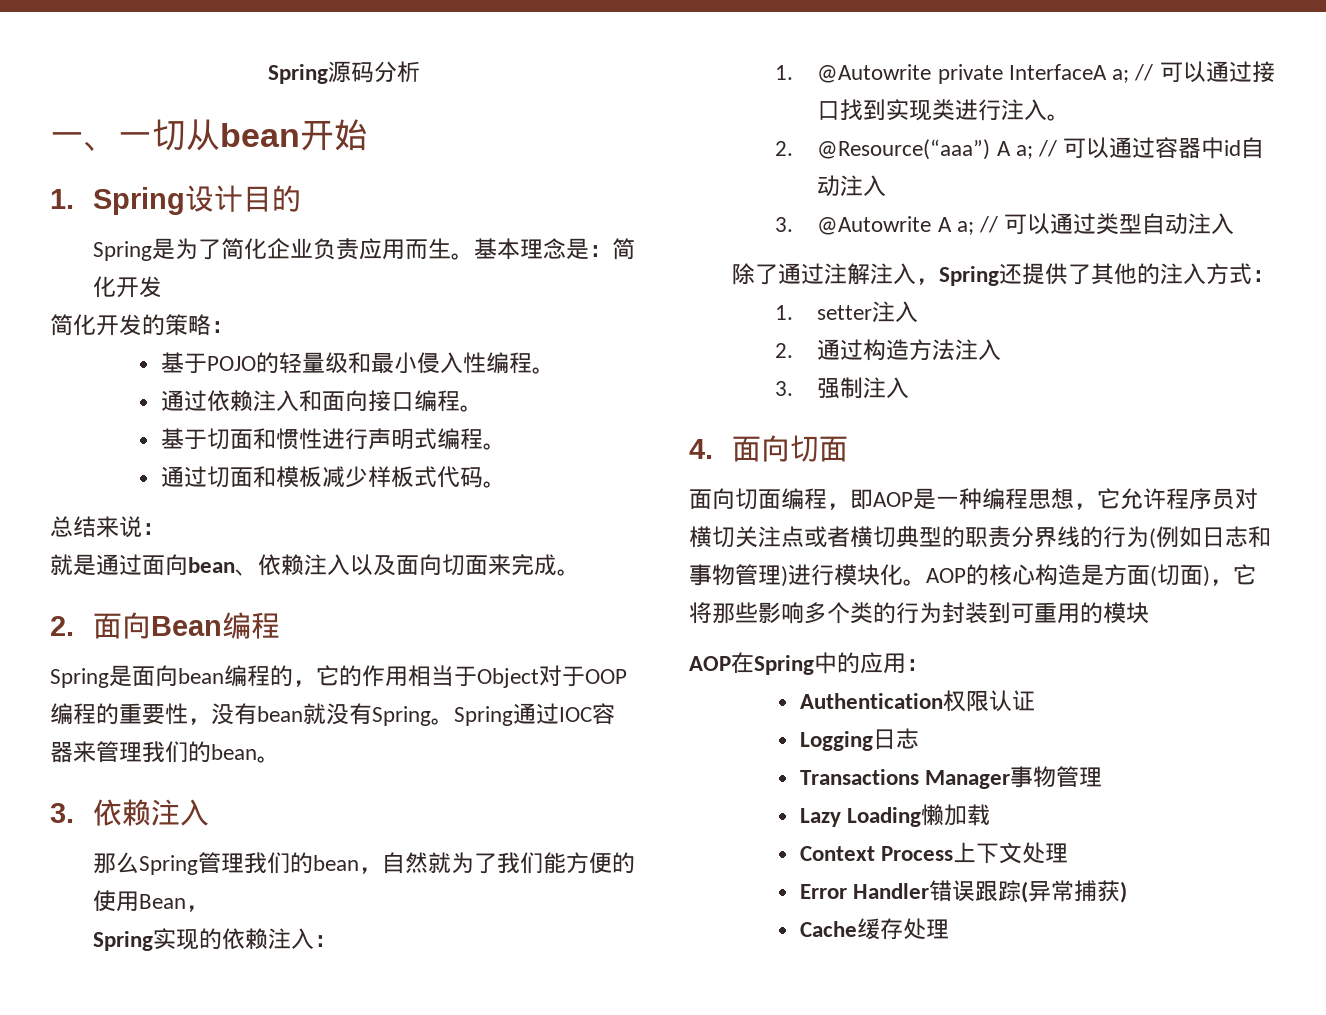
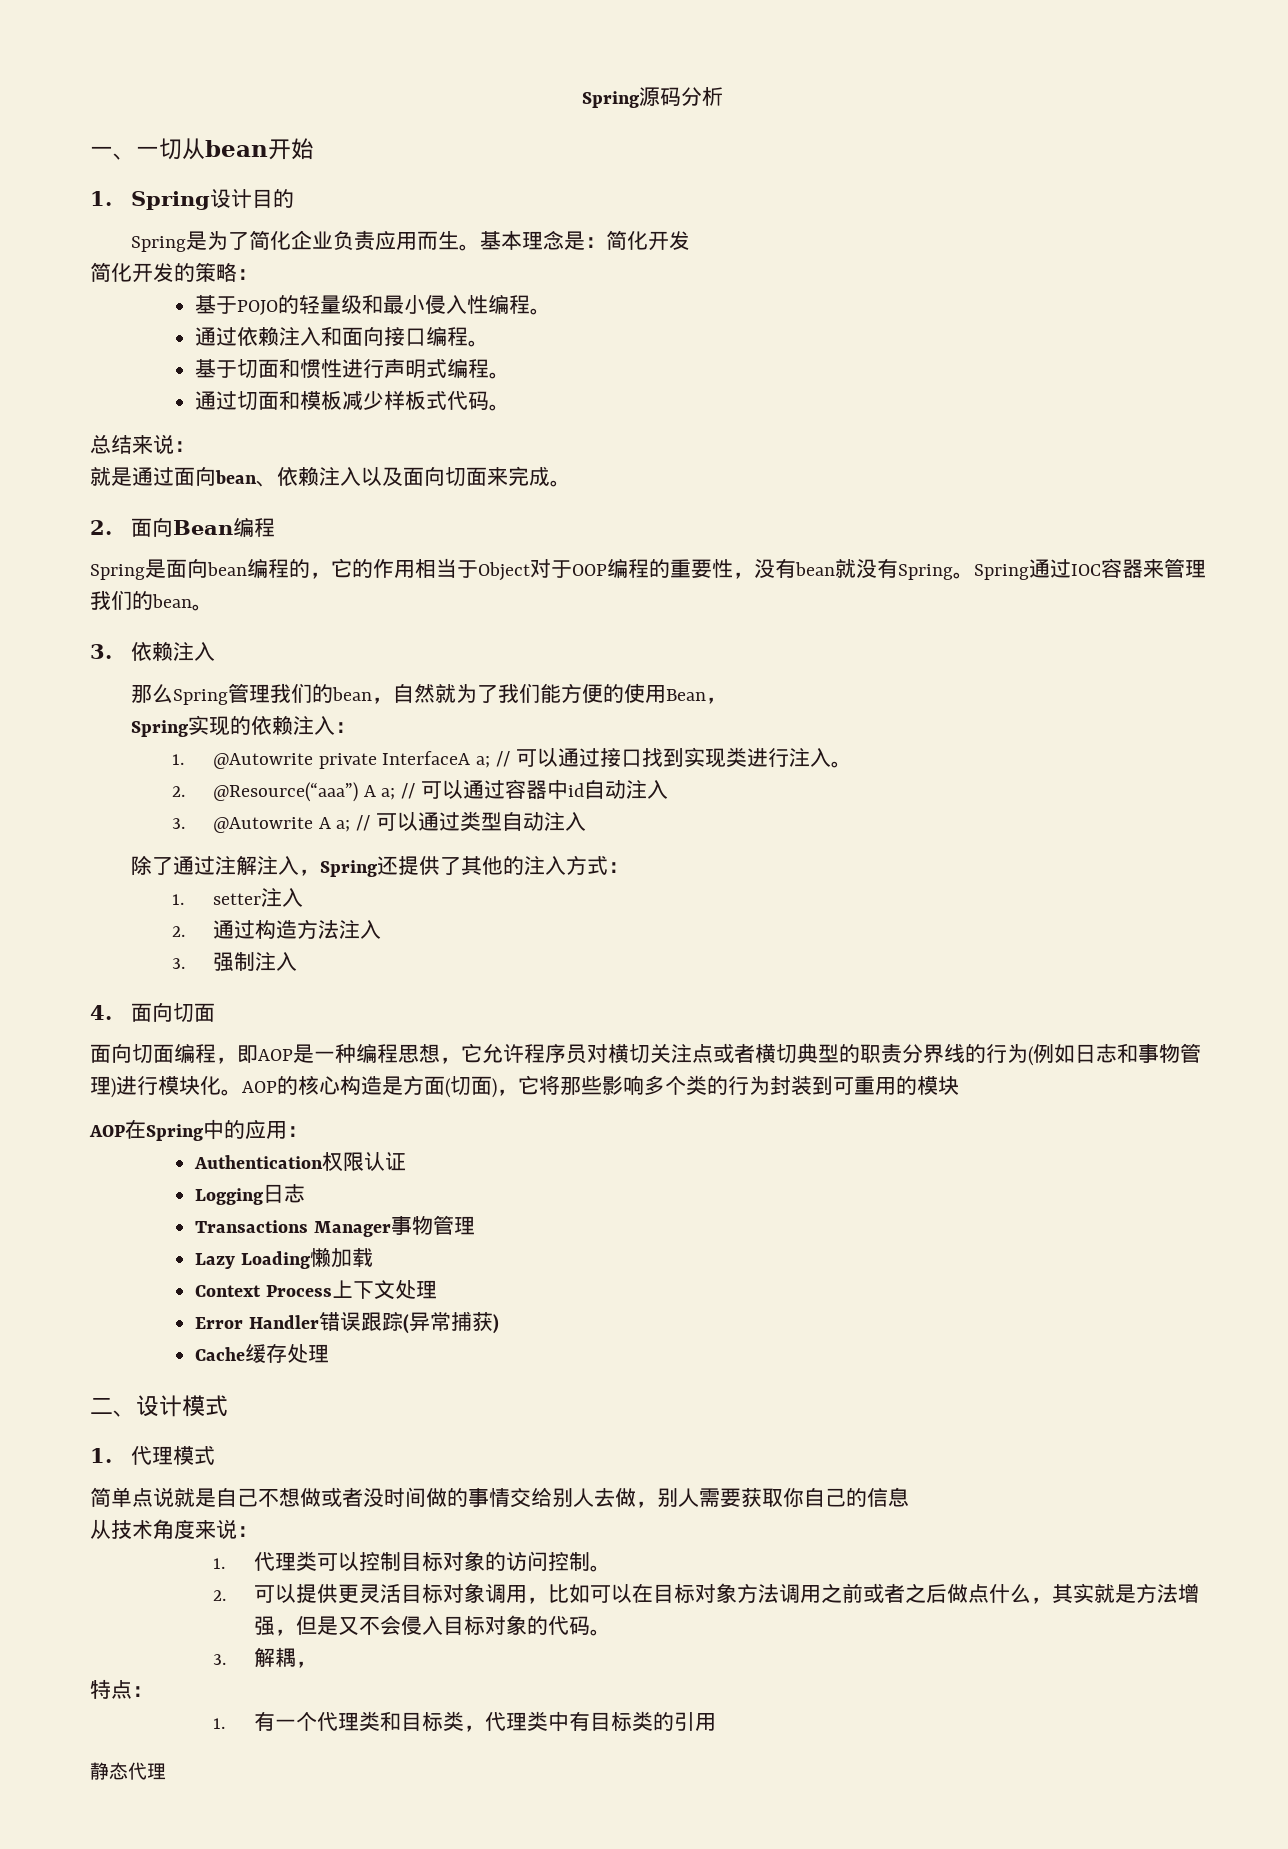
(949, 929) none -> [90,1395,228,1417] [90,1446,216,1465] [90,1487,909,1508] [90,1519,258,1540] [213,1551,612,1572] [213,1583,1200,1604] [254,1615,612,1636] [213,1647,318,1668] [90,1679,153,1699] [213,1711,717,1732] [90,1762,166,1780] // 二、设计模式 // 1.代理模式 // 简单点说就是自己不想做或者没时间做的事情交给别人去做，别人需要获取你自己的信息 // 从技术角度来说： // 1.代理类可以控制目标对象的访问控制。 // 2.可以提供更灵活目标对象调用，比如可以在目标对象方法调用之前或者之后做点什么，其实就是方法增强，但是又不会侵入目标对象的代码。 // 3.解耦， // 特点： // 1.有一个代理类和目标类，代理类中有目标类的引用 // 静态代理

